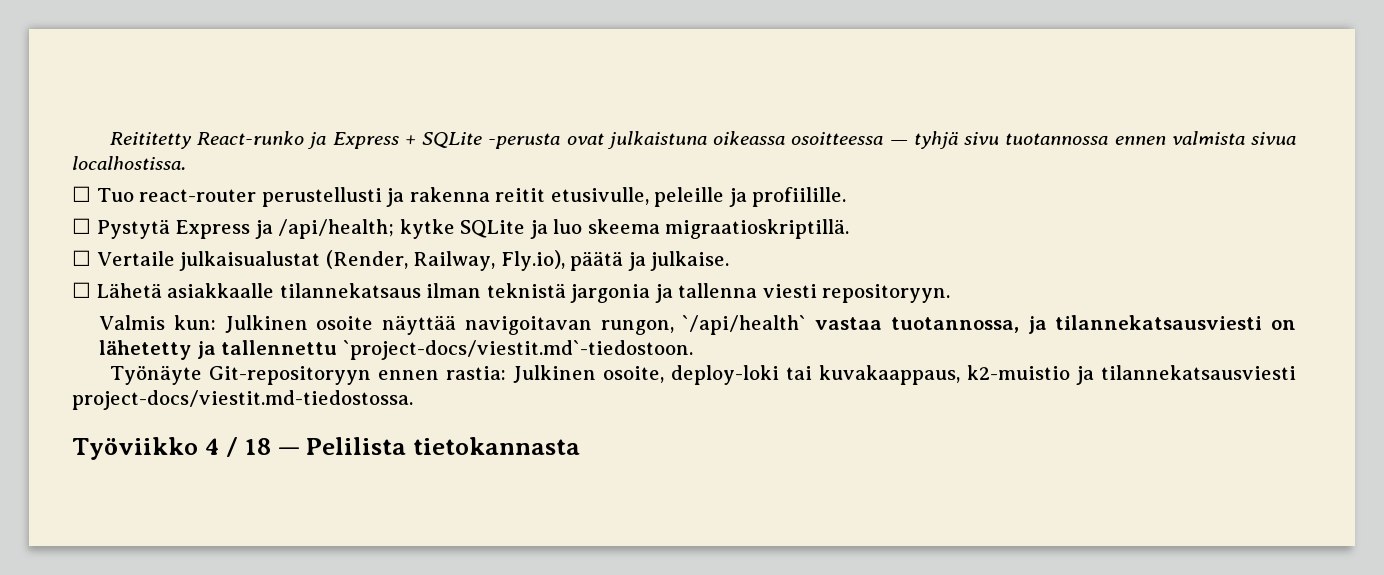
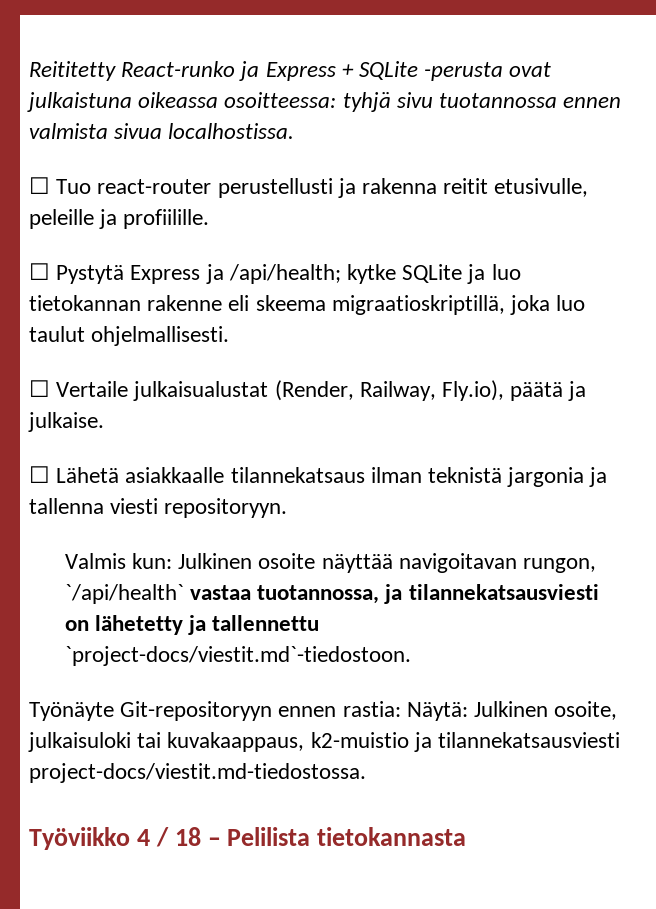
[791,132,908,145] osoitteessa — -> [224,92,337,108] osoitteessa:
[587,219,850,239] skeema migraatioskriptillä. -> [29,295,586,315] [29,326,230,346] tietokannan rakenne eli skeema migraatioskriptillä, joka luo taulut ohjelmallisesti.
(506, 373) none -> [406,702,468,721] Näytä:
[670,365,779,385] deploy-loki -> [28,732,131,752] julkaisuloki
[277,447,300,455] — -> [207,837,221,846] –

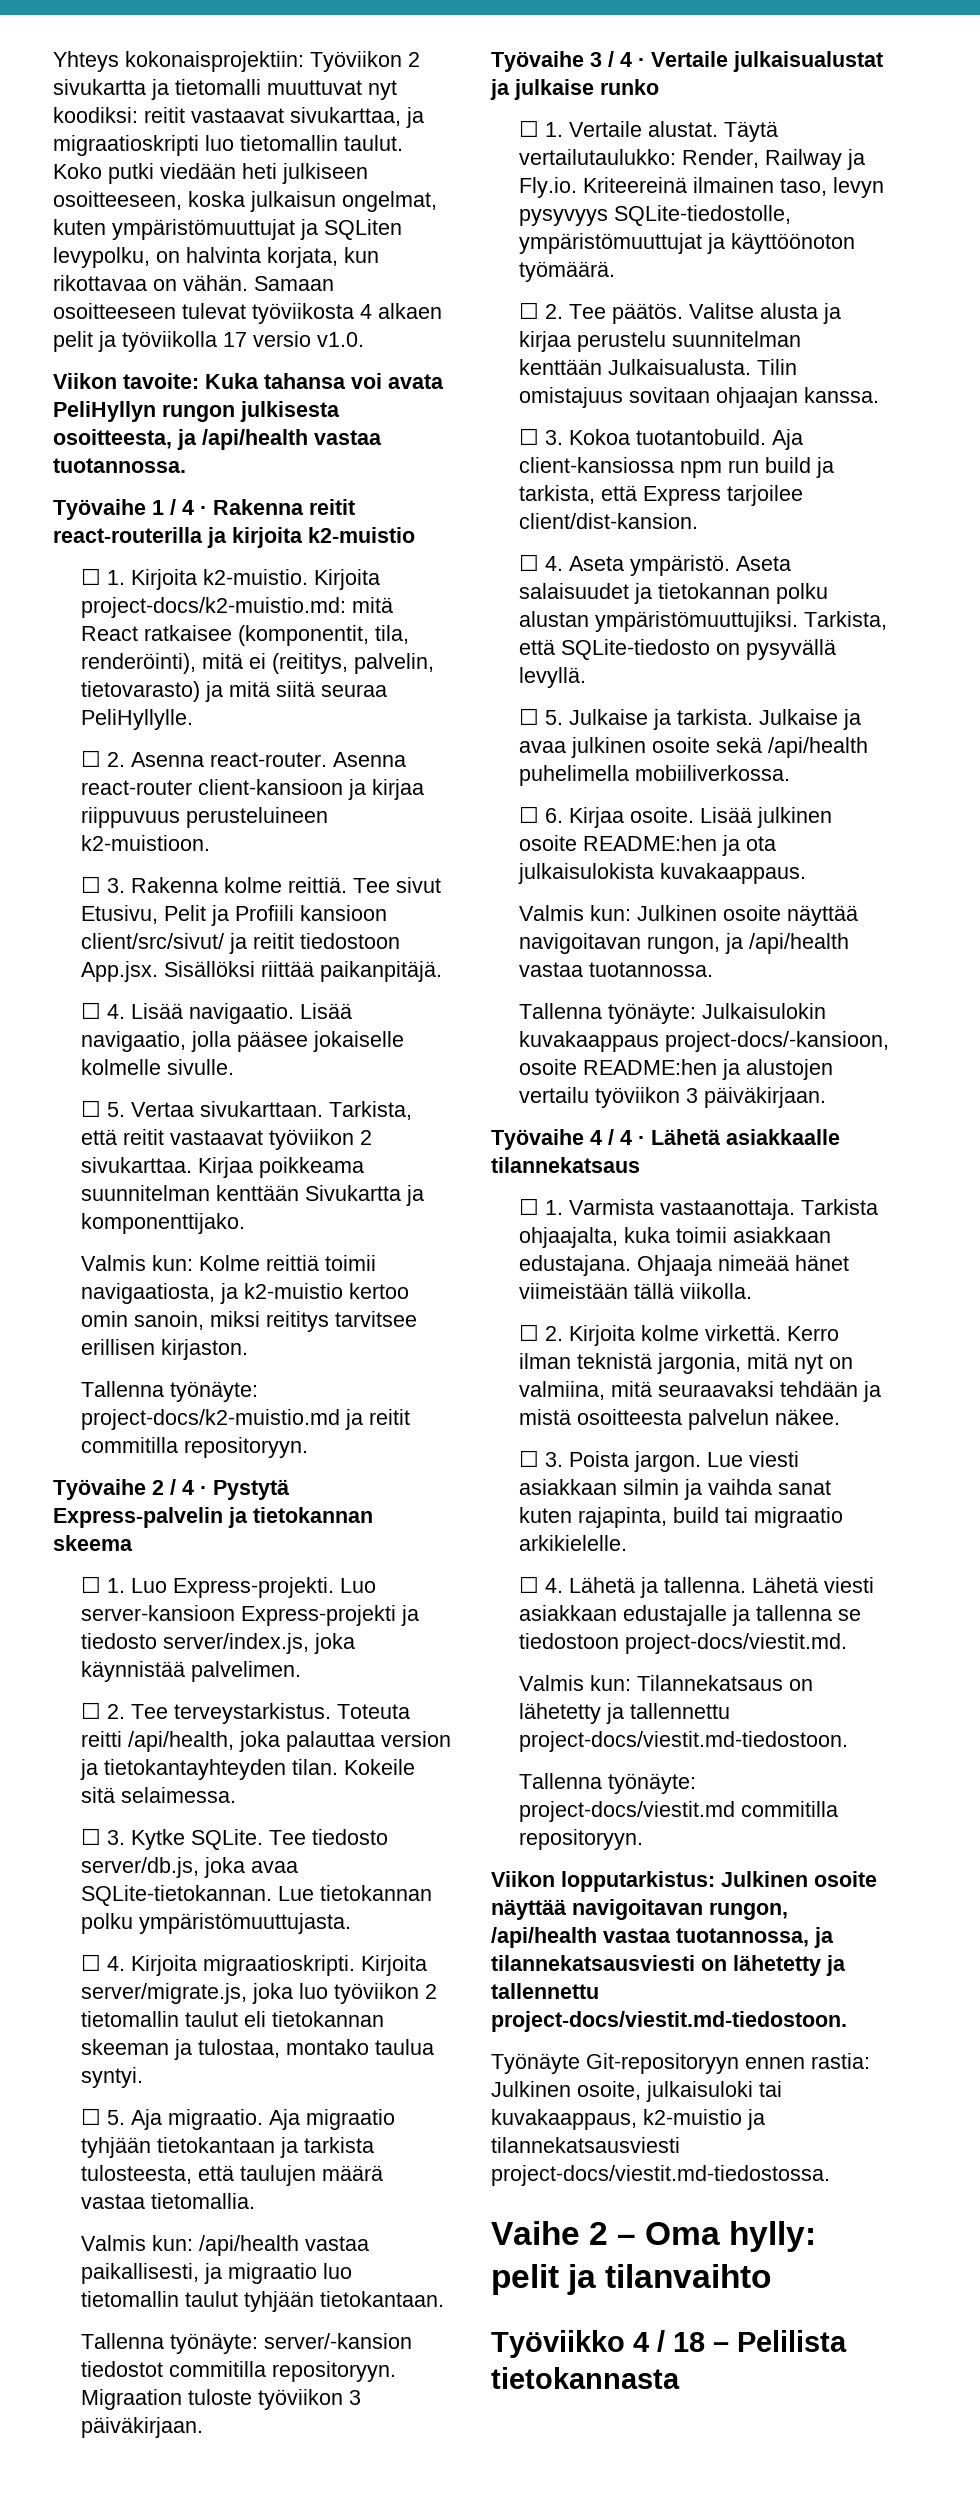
[29,61,552,81] [27,92,622,112] [29,123,295,139] [29,177,589,198] [29,209,210,229] [29,263,521,284] [29,295,586,315] [29,326,230,346] [29,380,587,401] [28,412,104,432] [29,466,608,487] [29,498,288,518] Reititetty React-runko ja Express + SQLite -perusta ovat julkaistuna oikeassa osoitteessa: tyhjä sivu tuotannossa ennen valmista sivua localhostissa. // ☐ Tuo react-router perustellusti ja rakenna reitit etusivulle, peleille ja profiilille. // ☐ Pystytä Express ja /api/health; kytke SQLite ja luo tietokannan rakenne eli skeema migraatioskriptillä, joka luo taulut ohjelmallisesti. // ☐ Vertaile julkaisualustat (Render, Railway, Fly.io), päätä ja julkaise. // ☐ Lähetä asiakkaalle tilannekatsaus ilman teknistä jargonia ja tallenna viesti repositoryyn. -> [53,51,420,72] [53,79,397,100] [53,107,424,128] [53,135,403,156] [53,163,368,184] [53,191,437,212] [53,219,402,240] [53,247,379,268] [53,275,334,291] [53,303,442,324] [53,331,364,352] [53,373,444,389] [53,401,340,422] [53,429,382,450] [53,458,186,473] [53,499,355,520] [53,527,415,548] [80,568,380,590] [80,597,393,618] [80,625,409,646] [80,653,434,674] [80,681,387,702] [80,709,193,730] [80,750,406,767] [80,779,424,800] [80,807,328,828] [80,835,210,851] [80,876,441,893] [80,905,387,926] [80,933,400,954] [80,961,442,982] [80,1002,352,1024] [80,1031,404,1052] [80,1059,234,1075] [80,1100,412,1120] [80,1129,372,1150] [80,1157,364,1178] [80,1185,424,1206] [80,1213,245,1234] [80,1255,376,1271] [80,1283,409,1304] [80,1311,417,1332] [80,1339,248,1360] [80,1381,258,1402] [80,1409,410,1430] [80,1437,308,1458] [53,1479,290,1500] [53,1507,373,1528] [53,1535,133,1551] [80,1576,376,1598] [80,1605,419,1626] [80,1633,355,1654] [80,1661,301,1682] [80,1702,410,1724] [80,1731,451,1752] [79,1759,415,1780] [80,1787,236,1803] [80,1828,388,1850] [80,1857,298,1878] [80,1885,432,1906] [80,1913,351,1934] [80,1954,427,1976] [80,1983,437,2004] [80,2011,384,2027] [80,2039,434,2060] [80,2067,143,2088] [80,2108,395,2130] [80,2137,374,2158] [80,2165,383,2186] [80,2193,255,2209] [80,2235,369,2256] [80,2263,352,2284] [80,2291,444,2312] [80,2333,412,2354] [80,2361,396,2382] [80,2389,361,2410] [80,2417,203,2438] [491,51,883,72] [490,79,659,100] [518,120,778,142] [518,149,865,170] [518,177,884,198] [518,205,791,226] [518,233,855,254] [518,261,615,282] [518,302,841,324] [518,331,801,352] [518,359,797,375] [518,387,879,408] [518,428,803,450] [518,457,834,478] [518,485,803,506] [518,513,698,529] [518,554,791,576] [518,583,828,604] [518,611,887,632] [518,639,836,660] [518,667,586,688] [518,708,861,730] [518,737,868,758] [518,765,790,786] [518,806,832,828] [518,835,776,856] [517,863,806,884] Yhteys kokonaisprojektiin: Työviikon 2 sivukartta ja tietomalli muuttuvat nyt koodiksi: reitit vastaavat sivukarttaa, ja migraatioskripti luo tietomallin taulut. Koko putki viedään heti julkiseen osoitteeseen, koska julkaisun ongelmat, kuten ympäristömuuttujat ja SQLiten levypolku, on halvinta korjata, kun rikottavaa on vähän. Samaan osoitteeseen tulevat työviikosta 4 alkaen pelit ja työviikolla 17 versio v1.0. // Viikon tavoite: Kuka tahansa voi avata PeliHyllyn rungon julkisesta osoitteesta, ja /api/health vastaa tuotannossa. // Työvaihe 1 / 4 · Rakenna reitit react-routerilla ja kirjoita k2-muistio // ☐ 1. Kirjoita k2-muistio. Kirjoita project-docs/k2-muistio.md: mitä React ratkaisee (komponentit, tila, renderöinti), mitä ei (reititys, palvelin, tietovarasto) ja mitä siitä seuraa PeliHyllylle. // ☐ 2. Asenna react-router. Asenna react-router client-kansioon ja kirjaa riippuvuus perusteluineen k2-muistioon. // ☐ 3. Rakenna kolme reittiä. Tee sivut Etusivu, Pelit ja Profiili kansioon client/src/sivut/ ja reitit tiedostoon App.jsx. Sisällöksi riittää paikanpitäjä. // ☐ 4. Lisää navigaatio. Lisää navigaatio, jolla pääsee jokaiselle kolmelle sivulle. // ☐ 5. Vertaa sivukarttaan. Tarkista, että reitit vastaavat työviikon 2 sivukarttaa. Kirjaa poikkeama suunnitelman kenttään Sivukartta ja komponenttijako. // Valmis kun: Kolme reittiä toimii navigaatiosta, ja k2-muistio kertoo omin sanoin, miksi reititys tarvitsee erillisen kirjaston. // Tallenna työnäyte: project-docs/k2-muistio.md ja reitit commitilla repositoryyn. // Työvaihe 2 / 4 · Pystytä Express-palvelin ja tietokannan skeema // ☐ 1. Luo Express-projekti. Luo server-kansioon Express-projekti ja tiedosto server/index.js, joka käynnistää palvelimen. // ☐ 2. Tee terveystarkistus. Toteuta reitti /api/health, joka palauttaa version ja tietokantayhteyden tilan. Kokeile sitä selaimessa. // ☐ 3. Kytke SQLite. Tee tiedosto server/db.js, joka avaa SQLite-tietokannan. Lue tietokannan polku ympäristömuuttujasta. // ☐ 4. Kirjoita migraatioskripti. Kirjoita server/migrate.js, joka luo työviikon 2 tietomallin taulut eli tietokannan skeeman ja tulostaa, montako taulua syntyi. // ☐ 5. Aja migraatio. Aja migraatio tyhjään tietokantaan ja tarkista tulosteesta, että taulujen määrä vastaa tietomallia. // Valmis kun: /api/health vastaa paikallisesti, ja migraatio luo tietomallin taulut tyhjään tietokantaan. // Tallenna työnäyte: server/-kansion tiedostot commitilla repositoryyn. Migraation tuloste työviikon 3 päiväkirjaan. // Työvaihe 3 / 4 · Vertaile julkaisualustat ja julkaise runko // ☐ 1. Vertaile alustat. Täytä vertailutaulukko: Render, Railway ja Fly.io. Kriteereinä ilmainen taso, levyn pysyvyys SQLite-tiedostolle, ympäristömuuttujat ja käyttöönoton työmäärä. // ☐ 2. Tee päätös. Valitse alusta ja kirjaa perustelu suunnitelman kenttään Julkaisualusta. Tilin omistajuus sovitaan ohjaajan kanssa. // ☐ 3. Kokoa tuotantobuild. Aja client-kansiossa npm run build ja tarkista, että Express tarjoilee client/dist-kansion. // ☐ 4. Aseta ympäristö. Aseta salaisuudet ja tietokannan polku alustan ympäristömuuttujiksi. Tarkista, että SQLite-tiedosto on pysyvällä levyllä. // ☐ 5. Julkaise ja tarkista. Julkaise ja avaa julkinen osoite sekä /api/health puhelimella mobiiliverkossa. // ☐ 6. Kirjaa osoite. Lisää julkinen osoite README:hen ja ota julkaisulokista kuvakaappaus.
[64,584,184,604] `/api/health` -> [724,933,849,954] [518,962,713,977] [518,1003,826,1024] [518,1031,889,1052] [518,1059,833,1080] [518,1087,826,1108] [491,1129,840,1150] [491,1157,640,1173] [518,1198,878,1220] [518,1227,831,1248] [518,1255,849,1276] [518,1283,752,1299] [518,1324,839,1346] [518,1353,853,1374] [518,1381,881,1402] [518,1409,840,1430] [518,1450,799,1472] [518,1479,831,1500] [518,1507,843,1528] [518,1535,627,1551] [518,1576,874,1598] [518,1605,861,1626] [518,1633,847,1654] [518,1675,813,1691] [518,1703,730,1724] [518,1731,848,1752] [518,1773,696,1794] [518,1801,838,1822] [518,1829,643,1850] [491,1871,877,1892] [491,1899,788,1920] [491,1927,597,1948] ja /api/health vastaa tuotannossa. // Tallenna työnäyte: Julkaisulokin kuvakaappaus project-docs/-kansioon, osoite README:hen ja alustojen vertailu työviikon 3 päiväkirjaan. // Työvaihe 4 / 4 · Lähetä asiakkaalle tilannekatsaus // ☐ 1. Varmista vastaanottaja. Tarkista ohjaajalta, kuka toimii asiakkaan edustajana. Ohjaaja nimeää hänet viimeistään tällä viikolla. // ☐ 2. Kirjoita kolme virkettä. Kerro ilman teknistä jargonia, mitä nyt on valmiina, mitä seuraavaksi tehdään ja mistä osoitteesta palvelun näkee. // ☐ 3. Poista jargon. Lue viesti asiakkaan silmin ja vaihda sanat kuten rajapinta, build tai migraatio arkikielelle. // ☐ 4. Lähetä ja tallenna. Lähetä viesti asiakkaan edustajalle ja tallenna se tiedostoon project-docs/viestit.md. // Valmis kun: Tilannekatsaus on lähetetty ja tallennettu project-docs/viestit.md-tiedostoon. // Tallenna työnäyte: project-docs/viestit.md commitilla repositoryyn. // Viikon lopputarkistus: Julkinen osoite näyttää navigoitavan rungon, /api/health
[64,646,411,666] `project-docs/viestit.md`-tiedostoon. -> [491,2011,847,2032] project-docs/viestit.md-tiedostoon.
[406,702,468,721] Näytä: -> (870, 2061) none
(366, 773) none -> [491,2221,817,2252] [491,2264,772,2295] // Vaihe 2 – Oma hylly: pelit ja tilanvaihto

